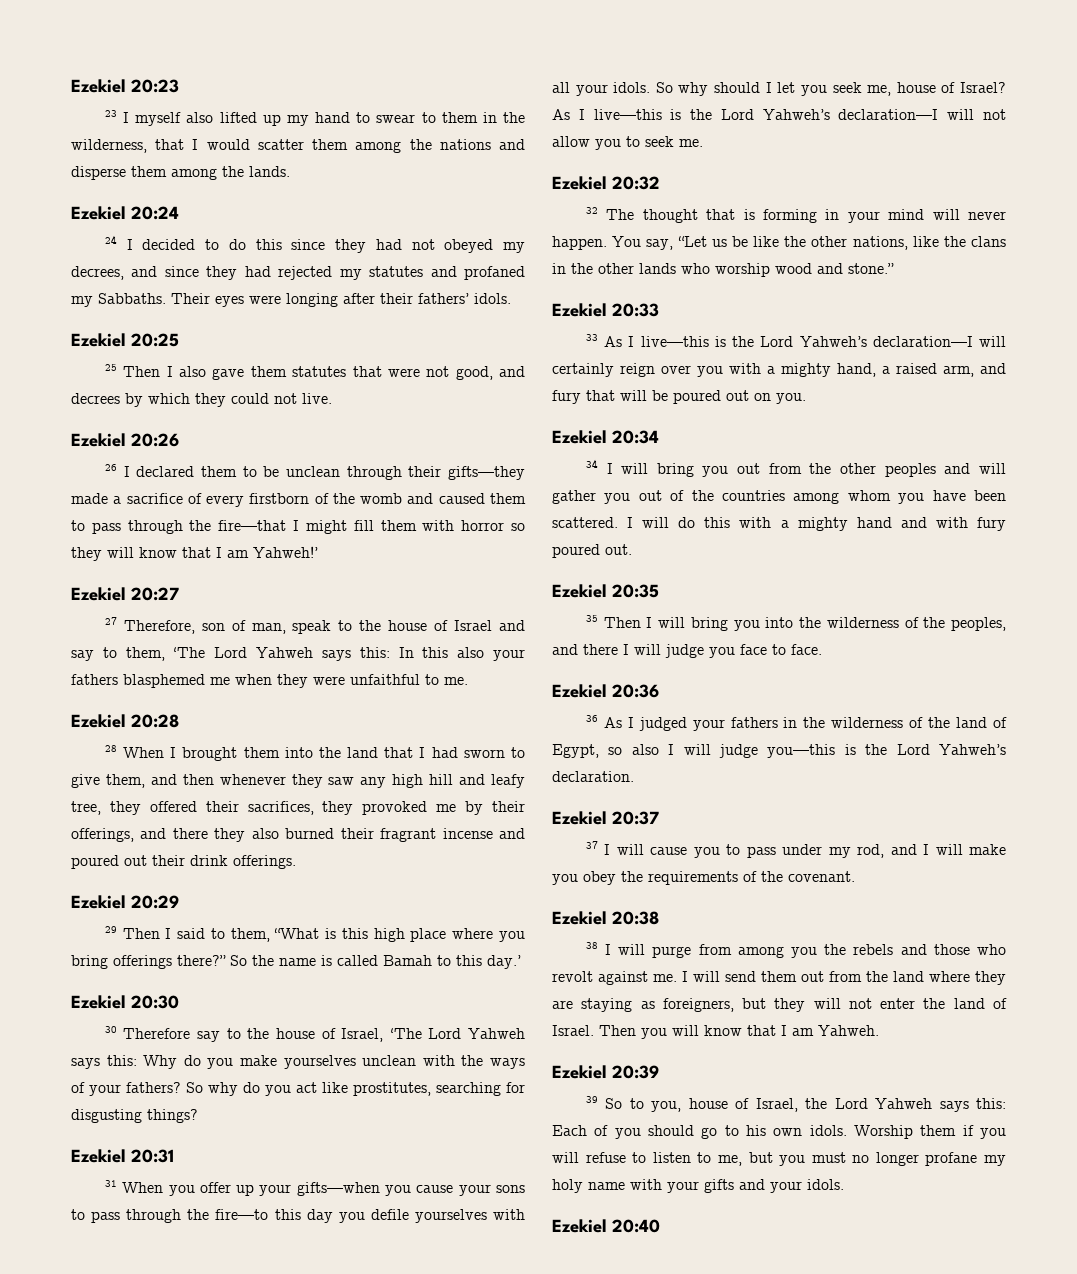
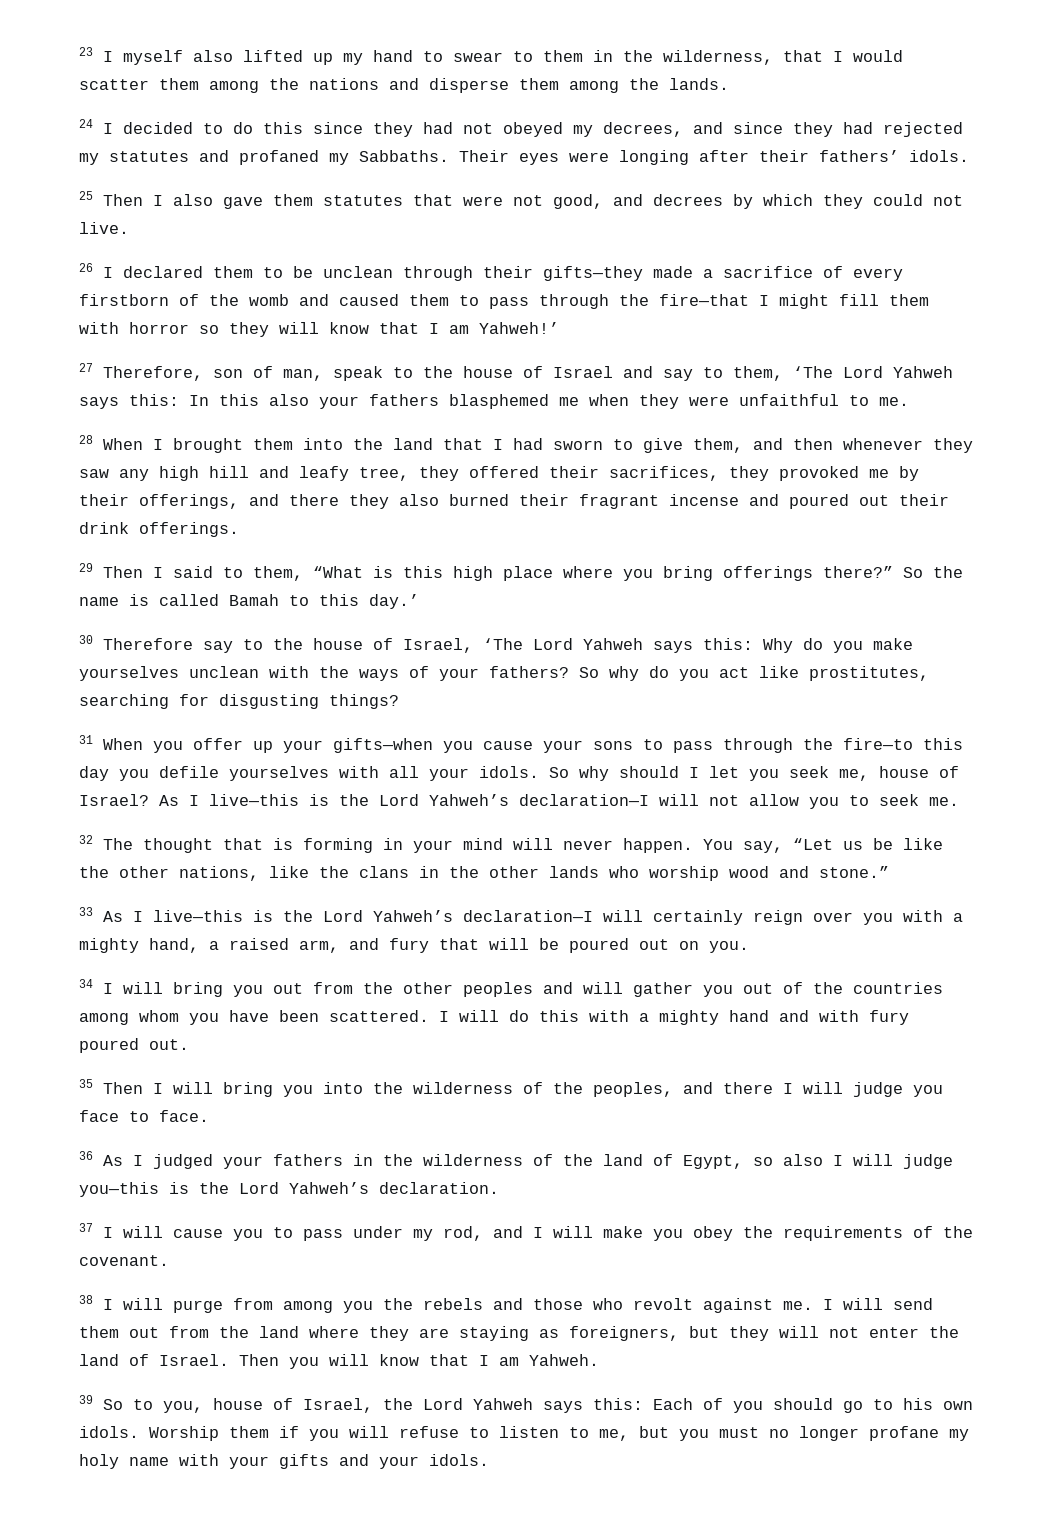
[71,79,179,93] Ezekiel 20:23 // -> (79, 51) none
[71,206,179,220] // Ezekiel 20:24 -> (729, 84) none
[71,333,179,347] // Ezekiel 20:25 -> (969, 156) none
[71,433,179,447] // Ezekiel 20:26 -> (129, 228) none
[71,587,179,601] // Ezekiel 20:27 -> (559, 328) none
[71,714,179,728] // Ezekiel 20:28 -> (909, 401) none
[71,895,179,909] // Ezekiel 20:29 -> (239, 529) none
[71,995,179,1009] // Ezekiel 20:30 -> (419, 601) none
[71,1149,174,1163] // Ezekiel 20:31 -> (399, 701) none
[552,176,660,190] // Ezekiel 20:32 -> (959, 801) none
[552,303,659,317] // Ezekiel 20:33 -> (889, 872) none
[552,430,659,444] // Ezekiel 20:34 -> (749, 947) none
[552,584,659,598] // Ezekiel 20:35 -> (189, 1044) none
[552,684,659,698] // Ezekiel 20:36 -> (209, 1116) none
[552,811,659,825] // Ezekiel 20:37 -> (499, 1188) none
[552,911,659,925] // Ezekiel 20:38 -> (169, 1260) none
[552,1065,659,1079] // Ezekiel 20:39 -> (599, 1360) none
[552,1219,660,1233] // Ezekiel 20:40 -> (489, 1460) none

